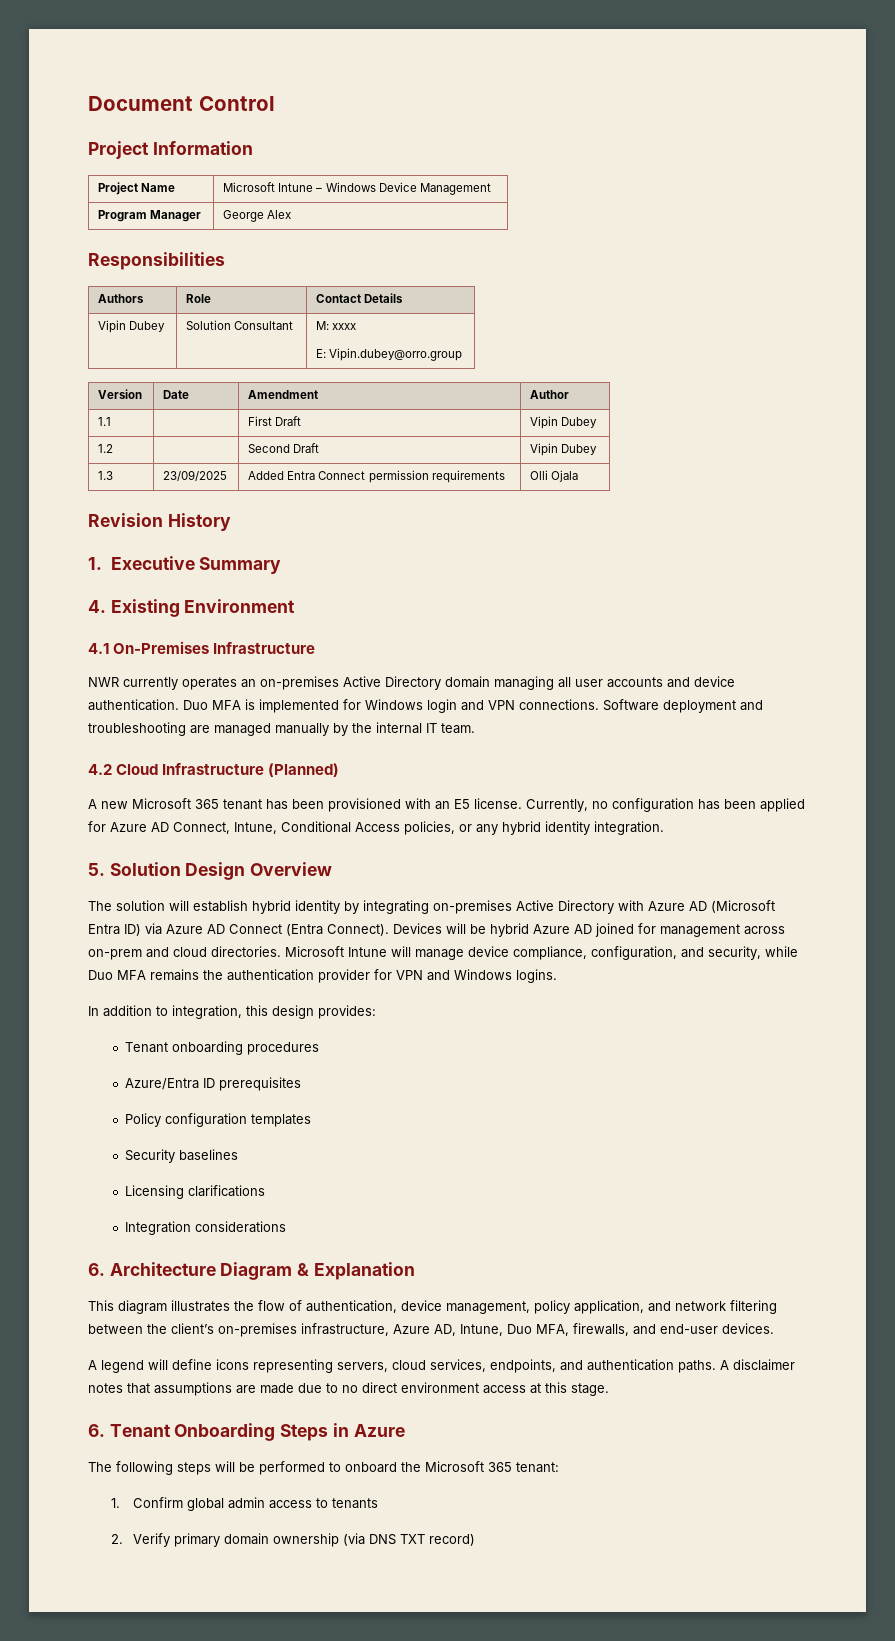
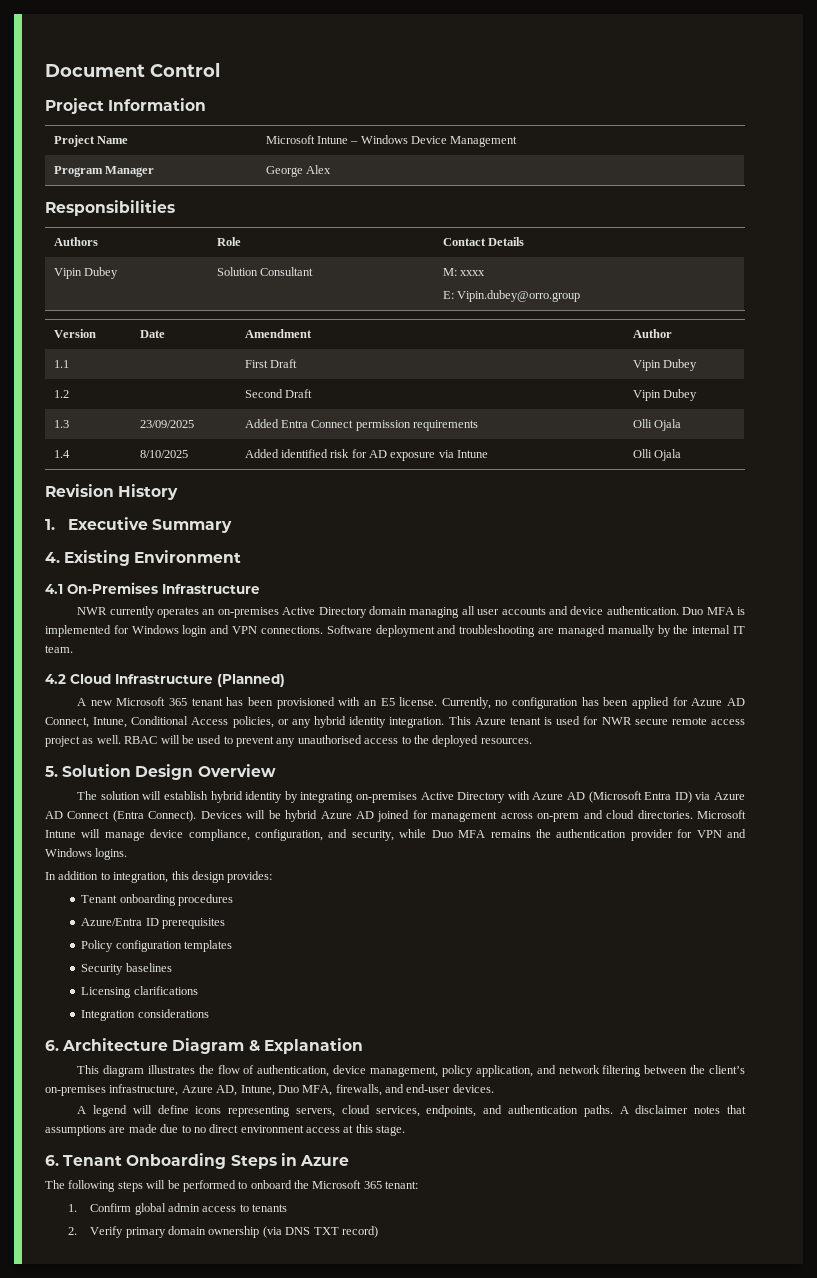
(579, 476) none -> [53,450,70,458] [139,450,188,458] [244,449,489,461] [632,449,681,461] // 1.4 | 8/10/2025 | Added identified risk for AD exposure via Intune | Olli Ojala
(664, 828) none -> [448,716,745,725] [45,735,532,747] This Azure tenant is used for NWR secure remote access project as well. RBAC will be used to prevent any unauthorised access to the deployed resources.

